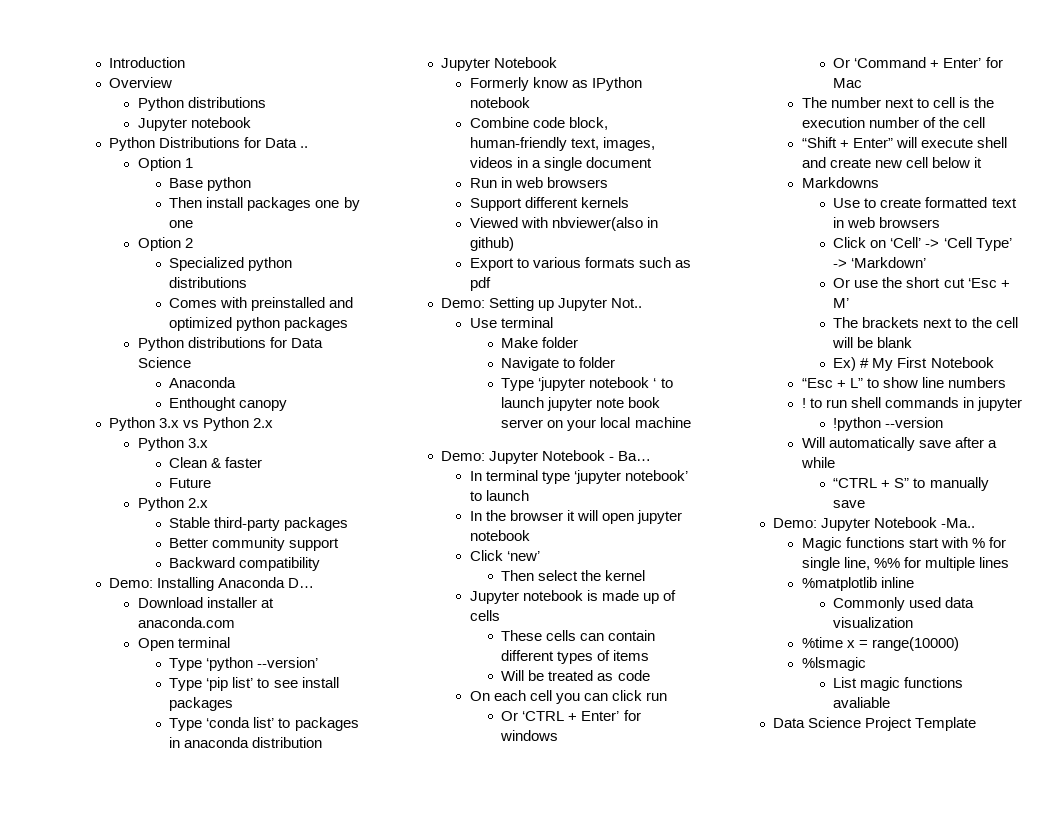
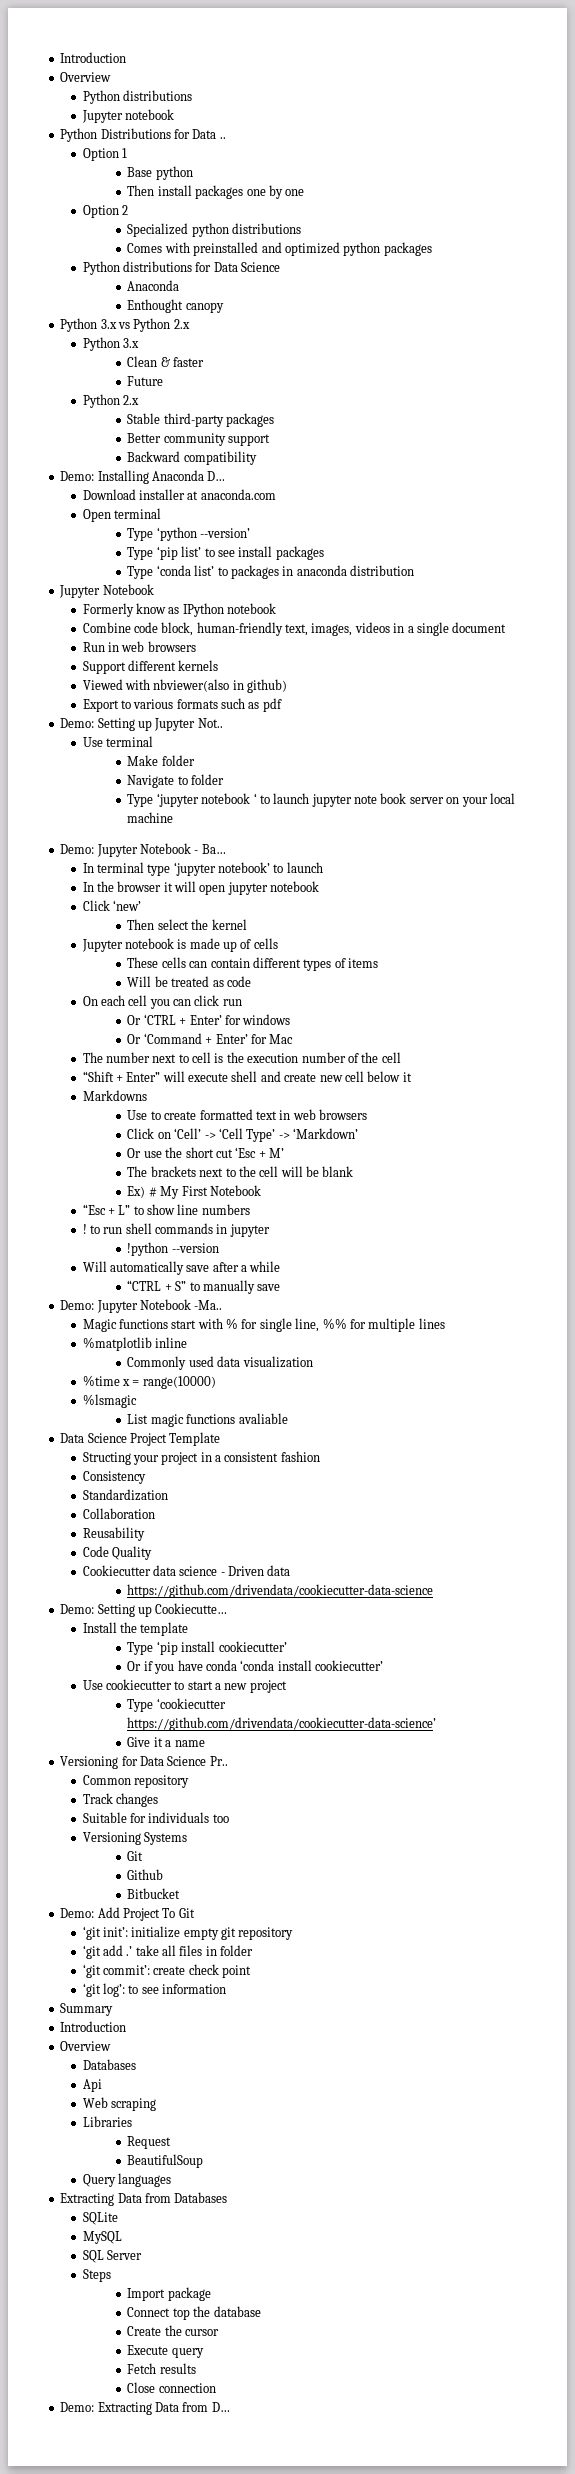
(977, 724) none -> [82,1451,320,1465] [82,1471,146,1484] [82,1489,168,1501] [82,1508,155,1519] [82,1527,145,1541] [82,1546,152,1560] [82,1565,291,1576] [127,1584,434,1598] [60,1603,228,1617] [82,1622,189,1636] [127,1641,287,1655] [127,1660,384,1674] [82,1679,287,1693] [127,1698,226,1712] [127,1717,437,1731] [127,1737,205,1747] [60,1756,228,1769] [82,1775,189,1788] [82,1793,158,1807] [82,1812,229,1823] [82,1832,187,1845] [127,1851,144,1861] [127,1869,164,1880] [127,1888,181,1899] [60,1907,195,1921] [82,1926,294,1940] [82,1945,254,1959] [82,1964,252,1978] [82,1983,227,1997] [60,2003,114,2016] [60,2021,127,2032] [60,2041,112,2051] [82,2059,136,2070] [82,2079,102,2092] [82,2097,156,2111] [82,2116,132,2127] [127,2136,172,2149] [127,2154,204,2168] [82,2173,171,2187] [60,2192,228,2206] [82,2212,118,2225] [82,2231,122,2244] [82,2250,142,2263] [82,2269,111,2282] [127,2287,211,2301] [127,2306,261,2320] [127,2325,220,2336] [127,2345,204,2358] [127,2363,196,2374] [127,2382,216,2393] [60,2402,230,2415] // Structing your project in a consistent fashion // Consistency // Standardization // Collaboration // Reusability // Code Quality // Cookiecutter data science - Driven data // https://github.com/drivendata/cookiecutter-data-science // Demo: Setting up Cookiecutte… // Install the template // Type ‘pip install cookiecutter’ // Or if you have conda ‘conda install cookiecutter’ // Use cookiecutter to start a new project // Type ‘cookiecutter https://github.com/drivendata/cookiecutter-data-science’ // Give it a name // Versioning for Data Science Pr.. // Common repository // Track changes // Suitable for individuals too // Versioning Systems // Git // Github // Bitbucket // Demo: Add Project To Git // ‘git init’: initialize empty git repository // ‘git add .’ take all files in folder // ‘git commit’: create check point // ‘git log’: to see information // Summary // Introduction // Overview // Databases // Api // Web scraping // Libraries // Request // BeautifulSoup // Query languages // Extracting Data from Databases // SQLite // MySQL // SQL Server // Steps // Import package // Connect top the database // Create the cursor // Execute query // Fetch results // Close connection // Demo: Extracting Data from D…

